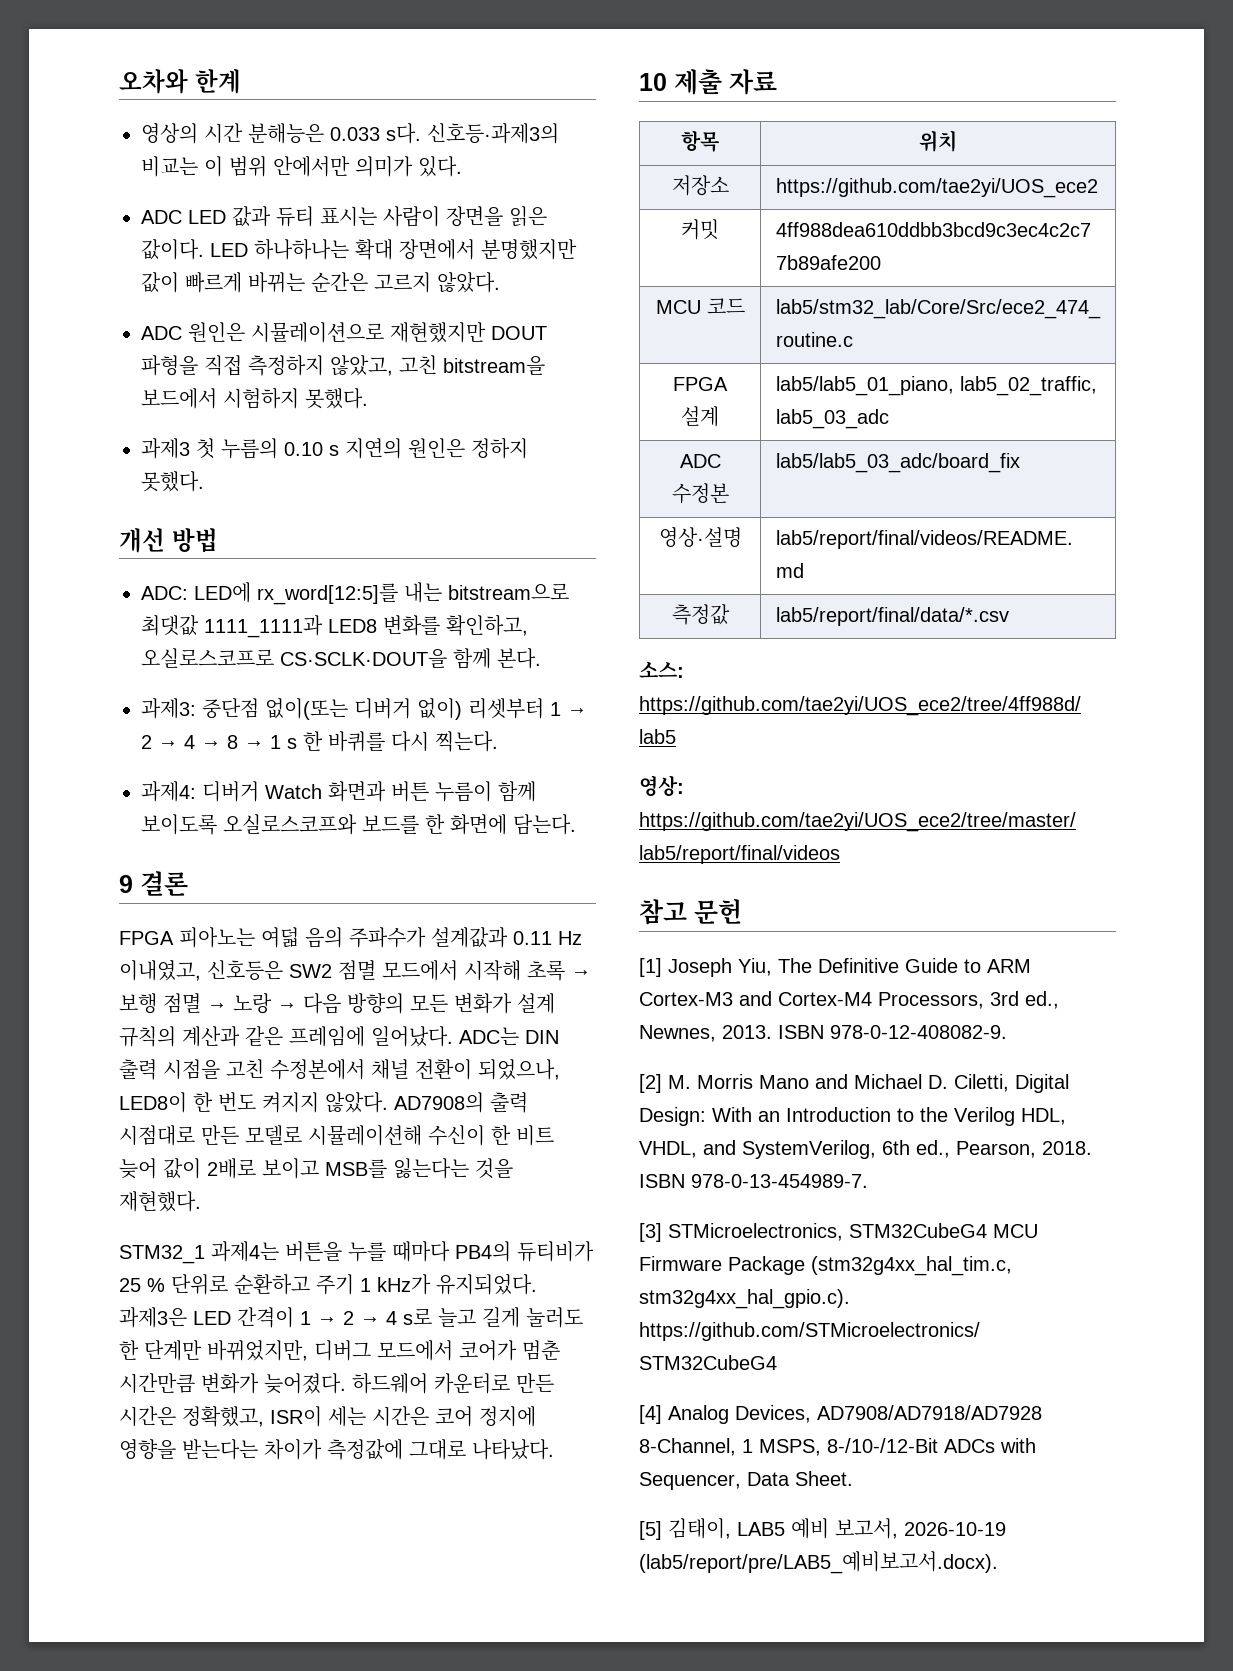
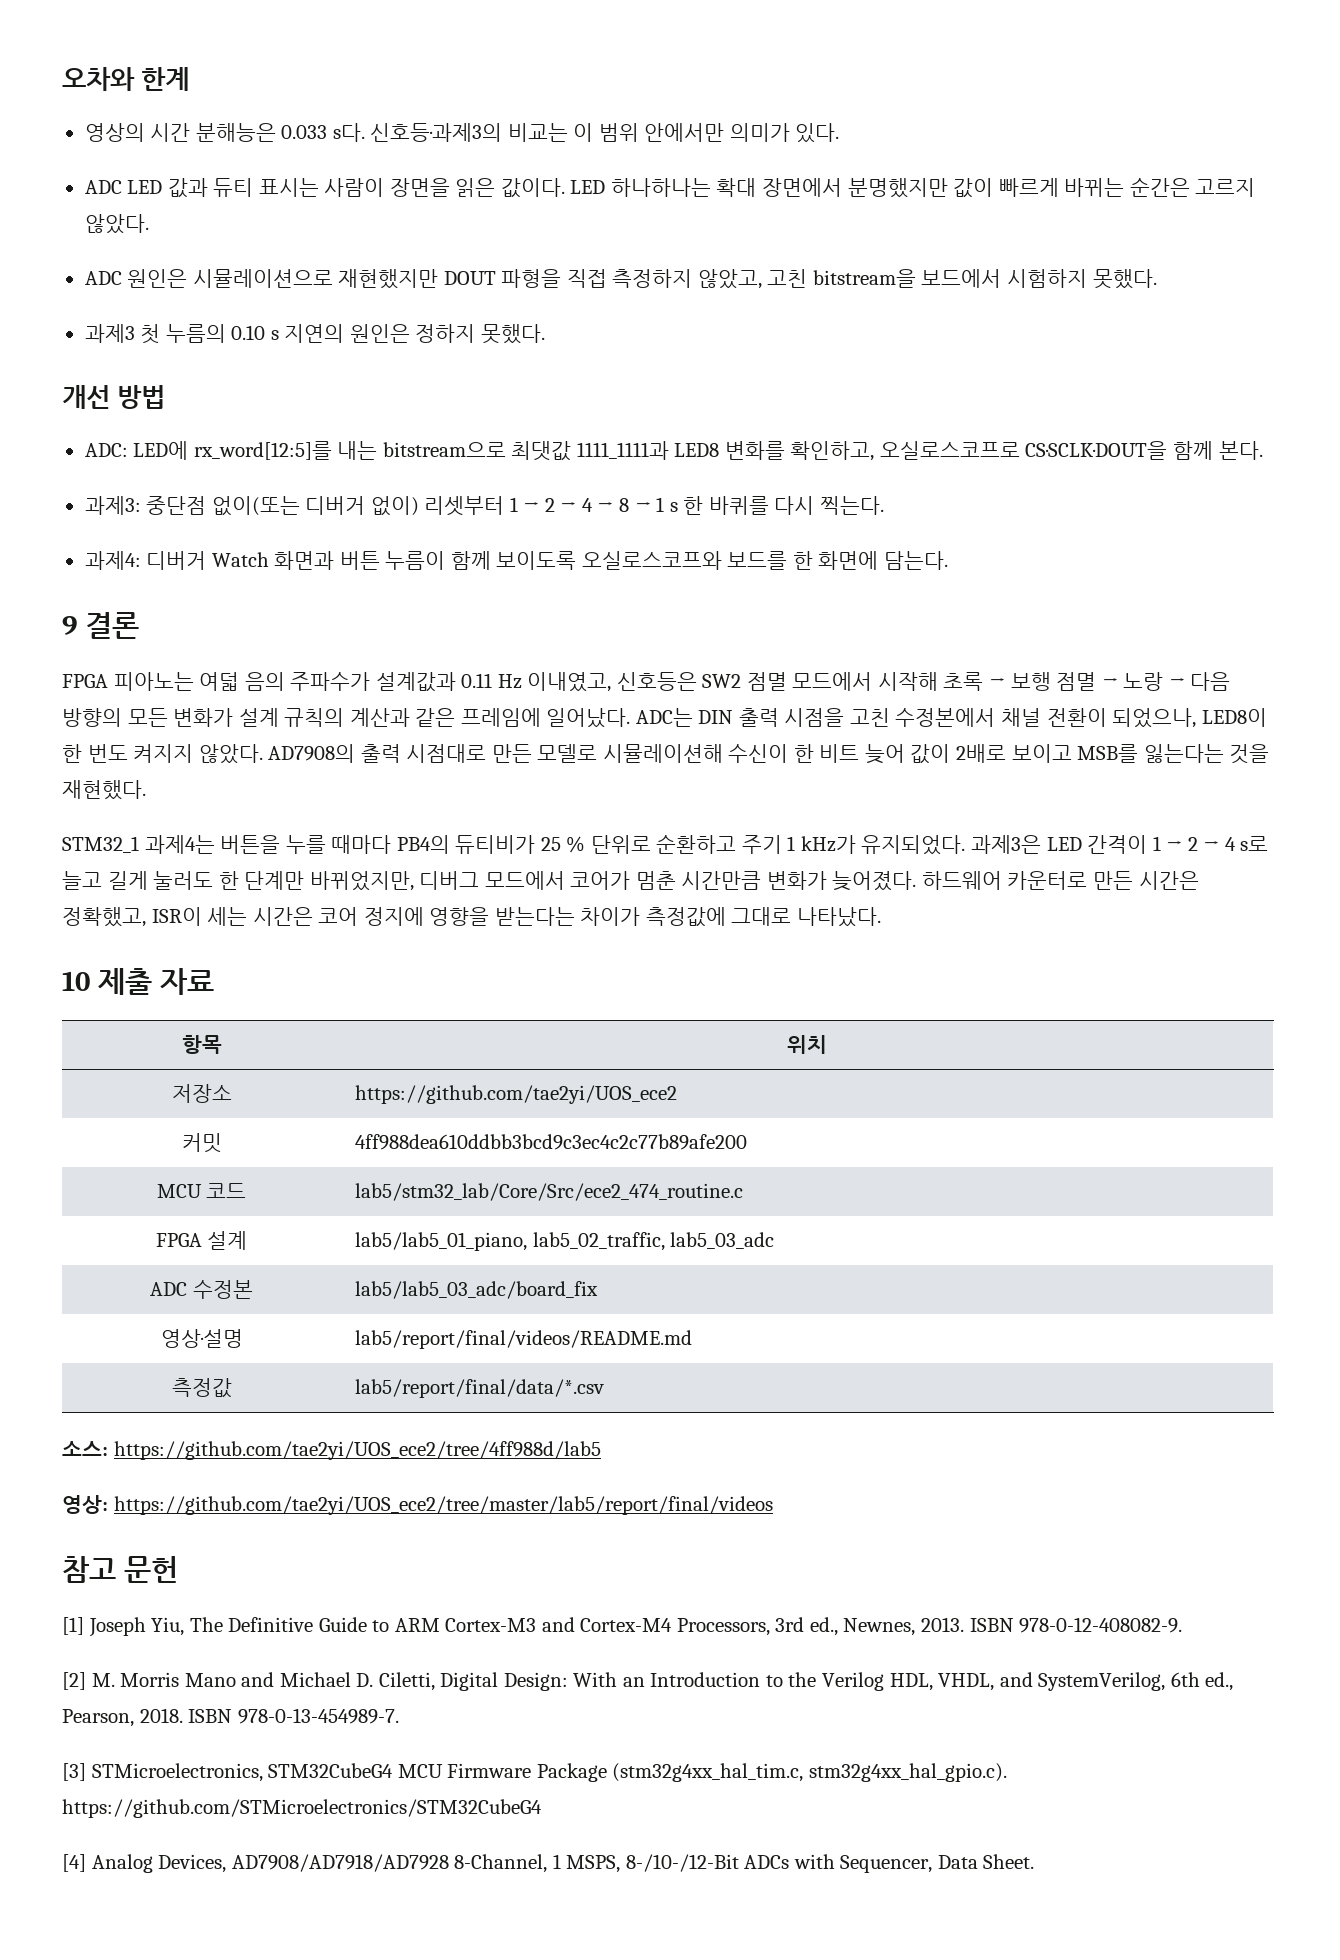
[639,1518,1006,1540] [639,1551,998,1574] // [5] 김태이, LAB5 예비 보고서, 2026-10-19 (lab5/report/pre/LAB5_예비보고서.docx). -> (1035, 1861) none

